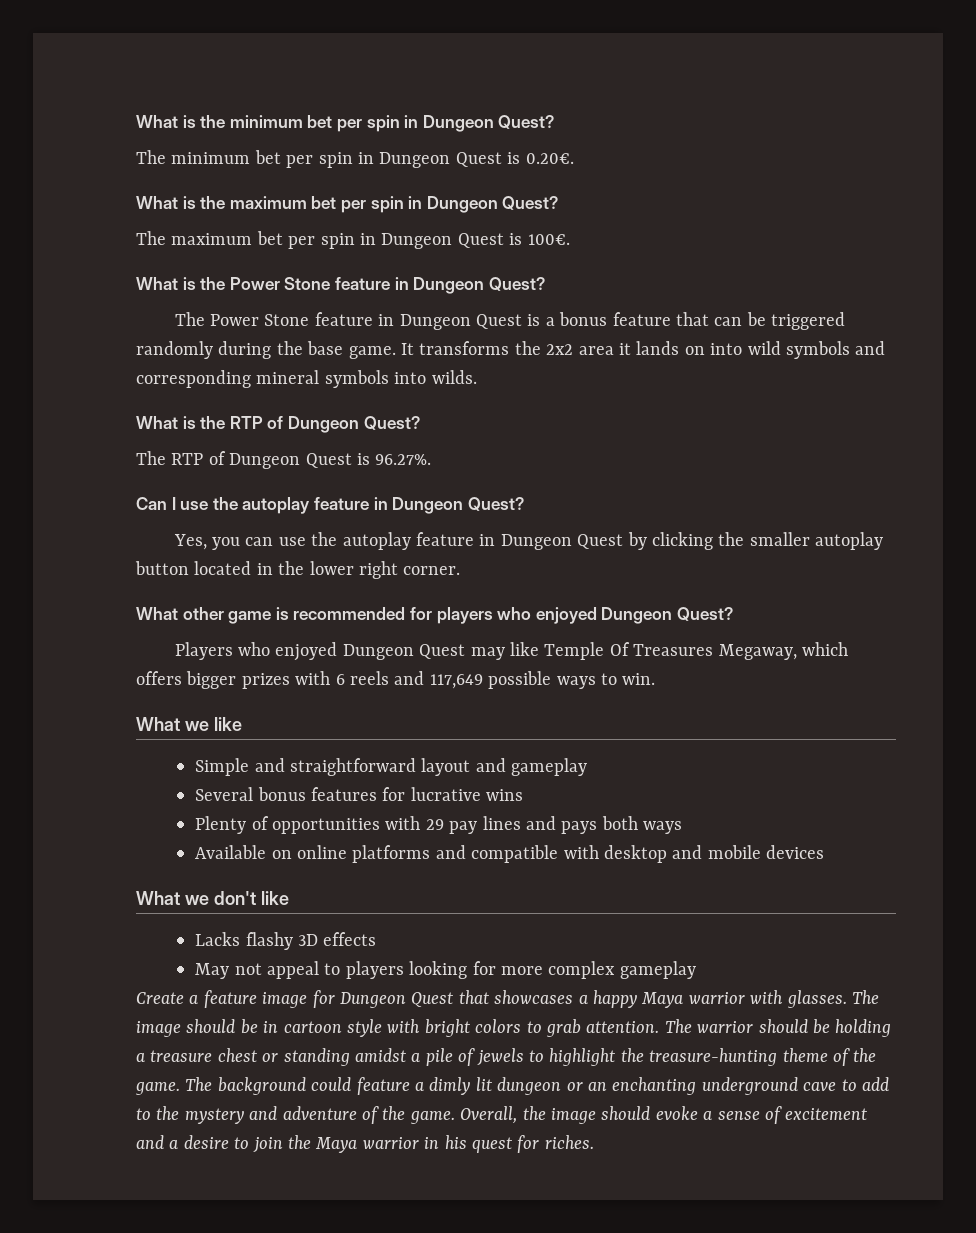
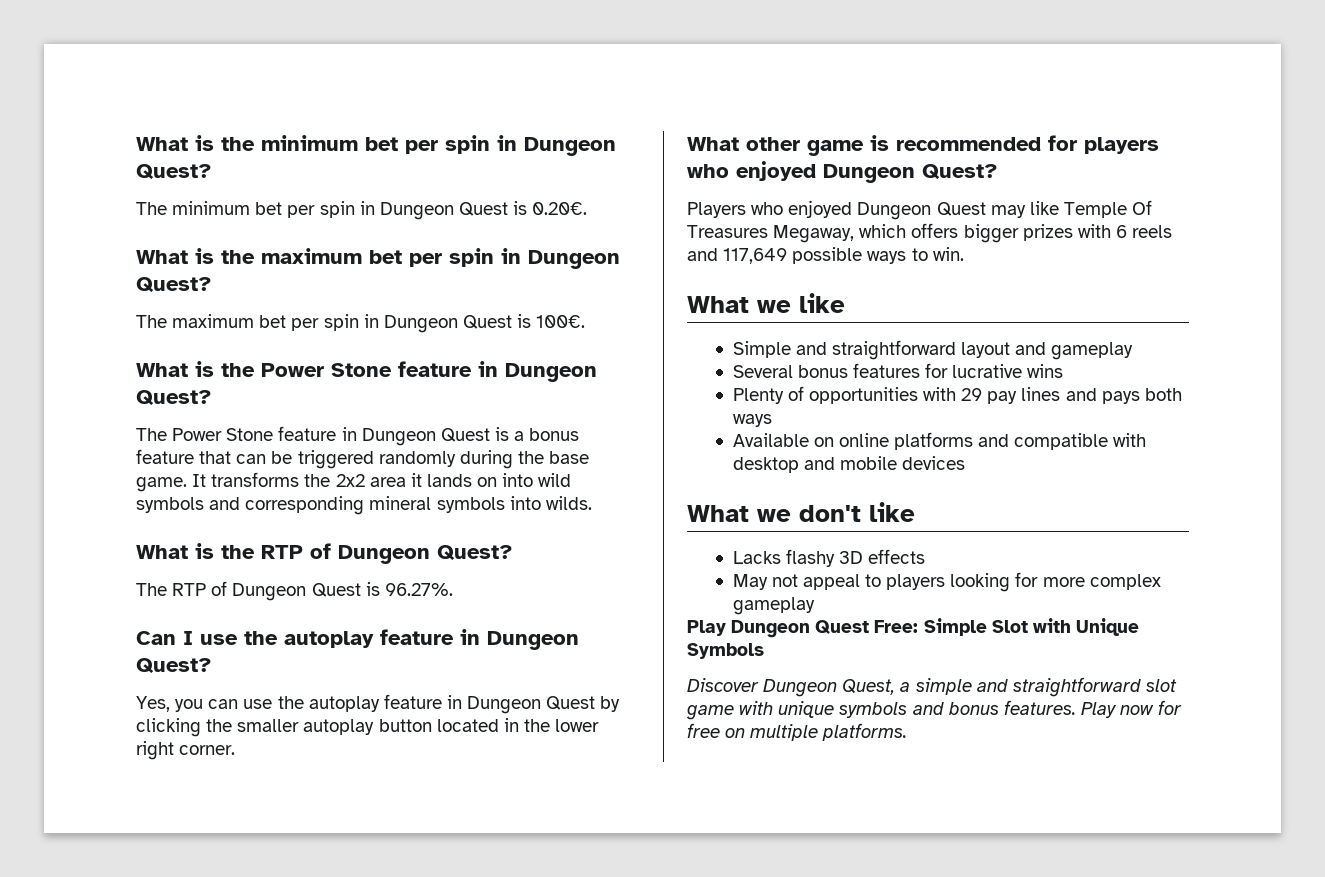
[136,990,879,1008] [136,1019,892,1037] [136,1048,877,1066] [135,1077,889,1095] [136,1106,868,1124] [136,1135,594,1153] Create a feature image for Dungeon Quest that showcases a happy Maya warrior with glasses. The image should be in cartoon style with bright colors to grab attention. The warrior should be holding a treasure chest or standing amidst a pile of jewels to highlight the treasure-hunting theme of the game. The background could feature a dimly lit dungeon or an enchanting underground cave to add to the mystery and adventure of the game. Overall, the image should evoke a sense of excitement and a desire to join the Maya warrior in his quest for riches. -> [687,618,1139,638] [687,643,764,659] [687,677,1177,697] [686,700,1183,720] [687,723,908,741] Play Dungeon Quest Free: Simple Slot with Unique Symbols // Discover Dungeon Quest, a simple and straightforward slot game with unique symbols and bonus features. Play now for free on multiple platforms.

